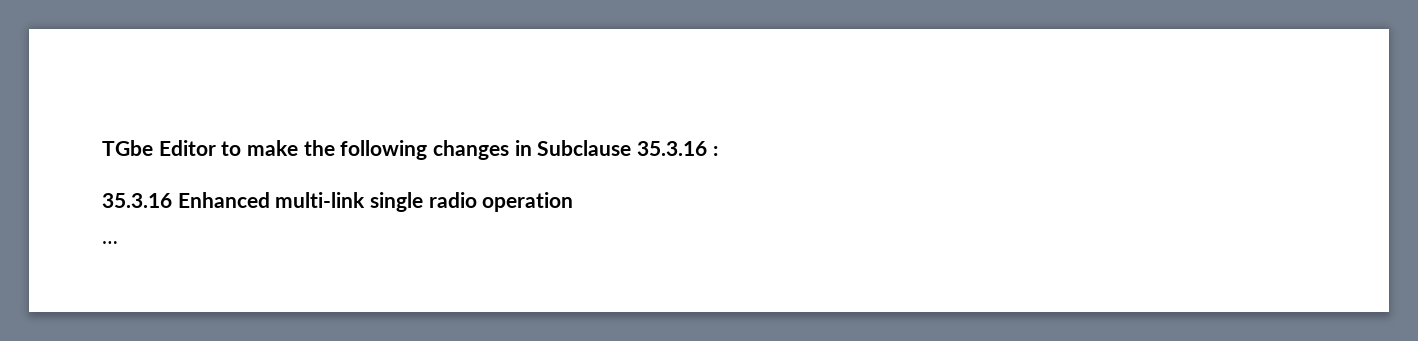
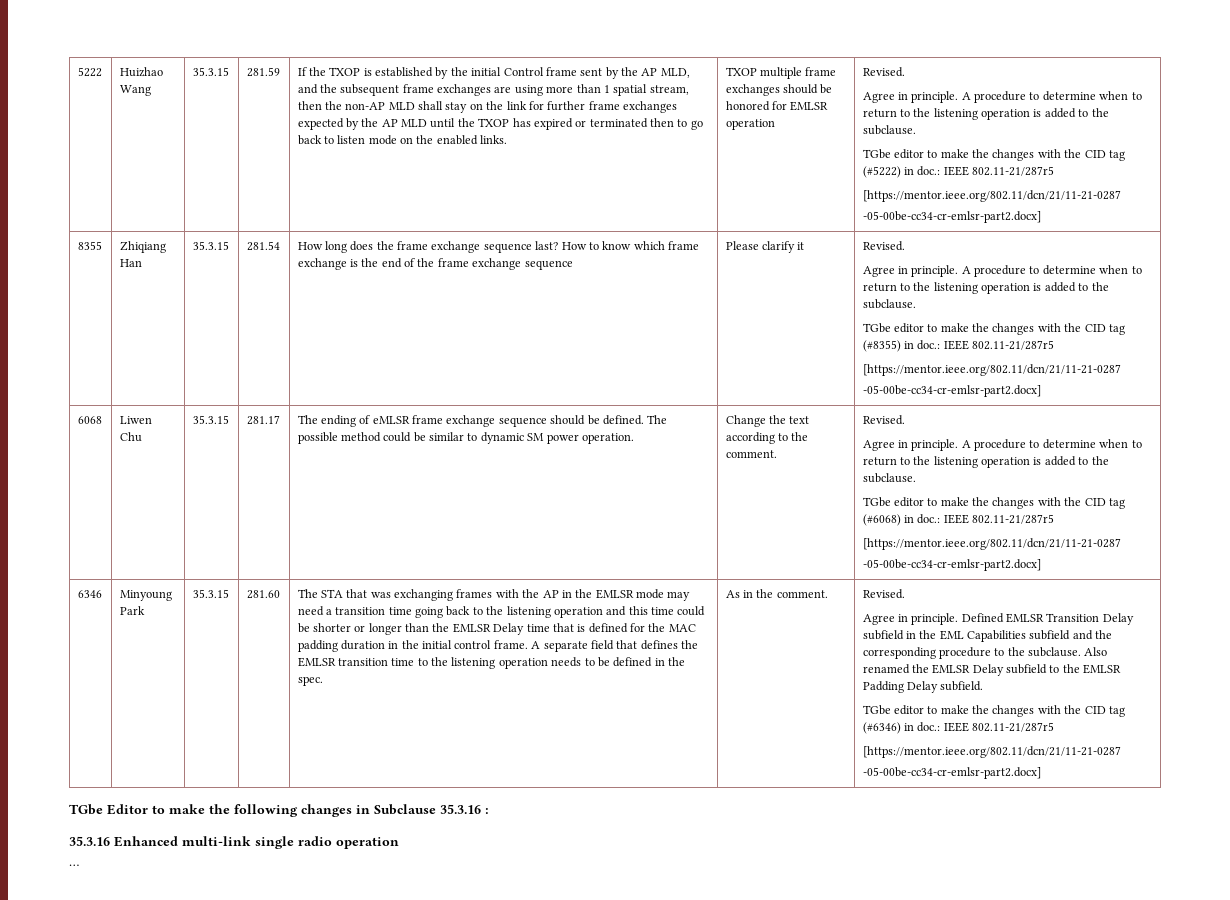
(102, 148) none -> [77,67,102,77] [119,67,163,77] [119,85,151,96] [192,67,229,76] [246,67,280,77] [297,67,690,79] [297,84,689,96] [297,101,678,113] [297,118,703,130] [297,135,508,145] [725,67,837,79] [725,84,833,96] [725,101,829,111] [725,119,775,130] [862,67,905,77] [862,91,1142,103] [862,108,1109,120] [862,125,916,135] [862,149,1125,161] [862,166,1055,178] [862,190,1121,202] [862,211,1041,223] [77,241,102,250] [119,241,166,253] [119,259,142,267] [192,241,229,250] [246,241,280,251] [297,241,700,253] [297,258,573,270] [725,241,805,253] [862,241,905,251] [862,265,1142,277] [862,282,1109,294] [862,299,916,309] [862,323,1125,335] [862,340,1055,352] [862,364,1121,376] [862,385,1041,397] [77,416,102,424] [119,416,152,424] [119,432,142,442] [192,415,229,424] [246,415,280,425] [297,415,668,427] [297,432,634,444] [725,415,810,427] [725,432,809,444] [725,450,777,458] [862,415,905,425] [862,439,1142,451] [862,456,1109,468] [862,473,916,483] [862,497,1125,509] [862,514,1055,526] [862,538,1121,550] [862,559,1041,571] [77,590,102,598] [119,590,172,601] [119,606,145,615] [192,589,229,598] [246,590,280,599] [297,589,691,601] [297,606,706,618] [297,623,696,635] [297,640,699,652] [297,657,686,669] [297,676,323,686] [725,589,828,598] [862,589,905,599] [862,613,1134,625] [862,630,1113,642] [862,647,1108,659] [862,664,1122,676] [862,681,984,693] [862,705,1125,717] [862,722,1055,734] [862,746,1121,758] [862,767,1041,779] 5222 | Huizhao Wang | 35.3.15 | 281.59 | If the TXOP is established by the initial Control frame sent by the AP MLD, and the subsequent frame exchanges are using more than 1 spatial stream, then the non-AP MLD shall stay on the link for further frame exchanges expected by the AP MLD until the TXOP has expired or terminated then to go back to listen mode on the enabled links. | TXOP multiple frame exchanges should be honored for EMLSR operation | Revised. // Agree in principle. A procedure to determine when to return to the listening operation is added to the subclause. // TGbe editor to make the changes with the CID tag (#5222) in doc.: IEEE 802.11-21/287r5 // [https://mentor.ieee.org/802.11/dcn/21/11-21-0287 // -05-00be-cc34-cr-emlsr-part2.docx] // 8355 | Zhiqiang Han | 35.3.15 | 281.54 | How long does the frame exchange sequence last? How to know which frame exchange is the end of the frame exchange sequence | Please clarify it | Revised. // Agree in principle. A procedure to determine when to return to the listening operation is added to the subclause. // TGbe editor to make the changes with the CID tag (#8355) in doc.: IEEE 802.11-21/287r5 // [https://mentor.ieee.org/802.11/dcn/21/11-21-0287 // -05-00be-cc34-cr-emlsr-part2.docx] // 6068 | Liwen Chu | 35.3.15 | 281.17 | The ending of eMLSR frame exchange sequence should be defined. The possible method could be similar to dynamic SM power operation. | Change the text according to the comment. | Revised. // Agree in principle. A procedure to determine when to return to the listening operation is added to the subclause. // TGbe editor to make the changes with the CID tag (#6068) in doc.: IEEE 802.11-21/287r5 // [https://mentor.ieee.org/802.11/dcn/21/11-21-0287 // -05-00be-cc34-cr-emlsr-part2.docx] // 6346 | Minyoung Park | 35.3.15 | 281.60 | The STA that was exchanging frames with the AP in the EMLSR mode may need a transition time going back to the listening operation and this time could be shorter or longer than the EMLSR Delay time that is defined for the MAC padding duration in the initial control frame. A separate field that defines the EMLSR transition time to the listening operation needs to be defined in the spec. | As in the comment. | Revised. // Agree in principle. Defined EMLSR Transition Delay subfield in the EML Capabilities subfield and the corresponding procedure to the subclause. Also renamed the EMLSR Delay subfield to the EMLSR Padding Delay subfield. // TGbe editor to make the changes with the CID tag (#6346) in doc.: IEEE 802.11-21/287r5 // [https://mentor.ieee.org/802.11/dcn/21/11-21-0287 // -05-00be-cc34-cr-emlsr-part2.docx] //

